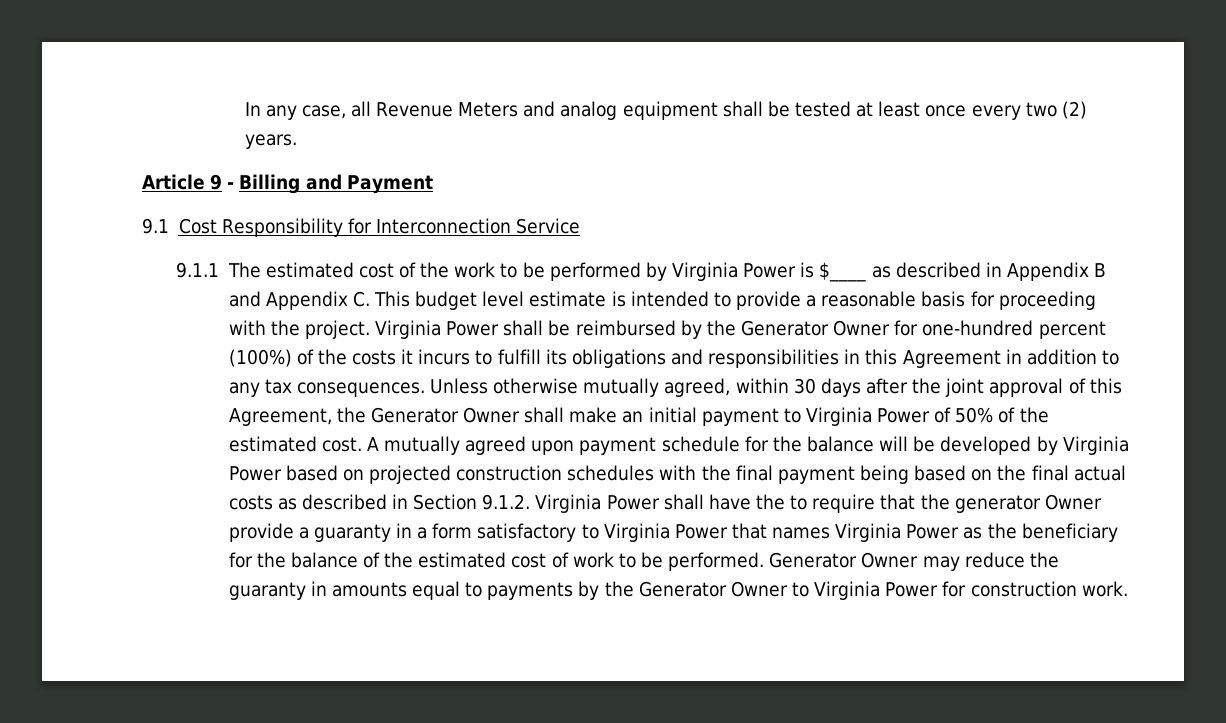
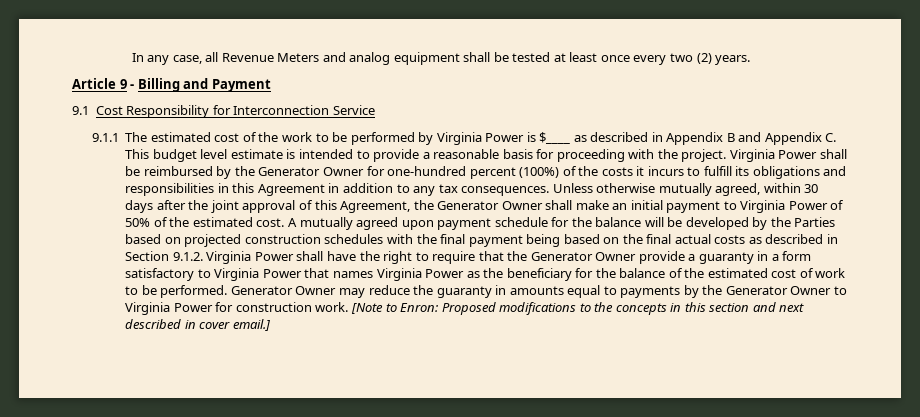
[1062,436,1129,455] [228,466,282,481] Virginia Power -> [770,217,836,227] the Parties
(785, 502) none -> [383,251,413,264] right
[954,495,1041,513] generator -> [530,252,593,261] Generator
(1128, 589) none -> [350,302,805,315] [125,319,270,331] [Note to Enron: Proposed modifications to the concepts in this section and next described in cover email.]

